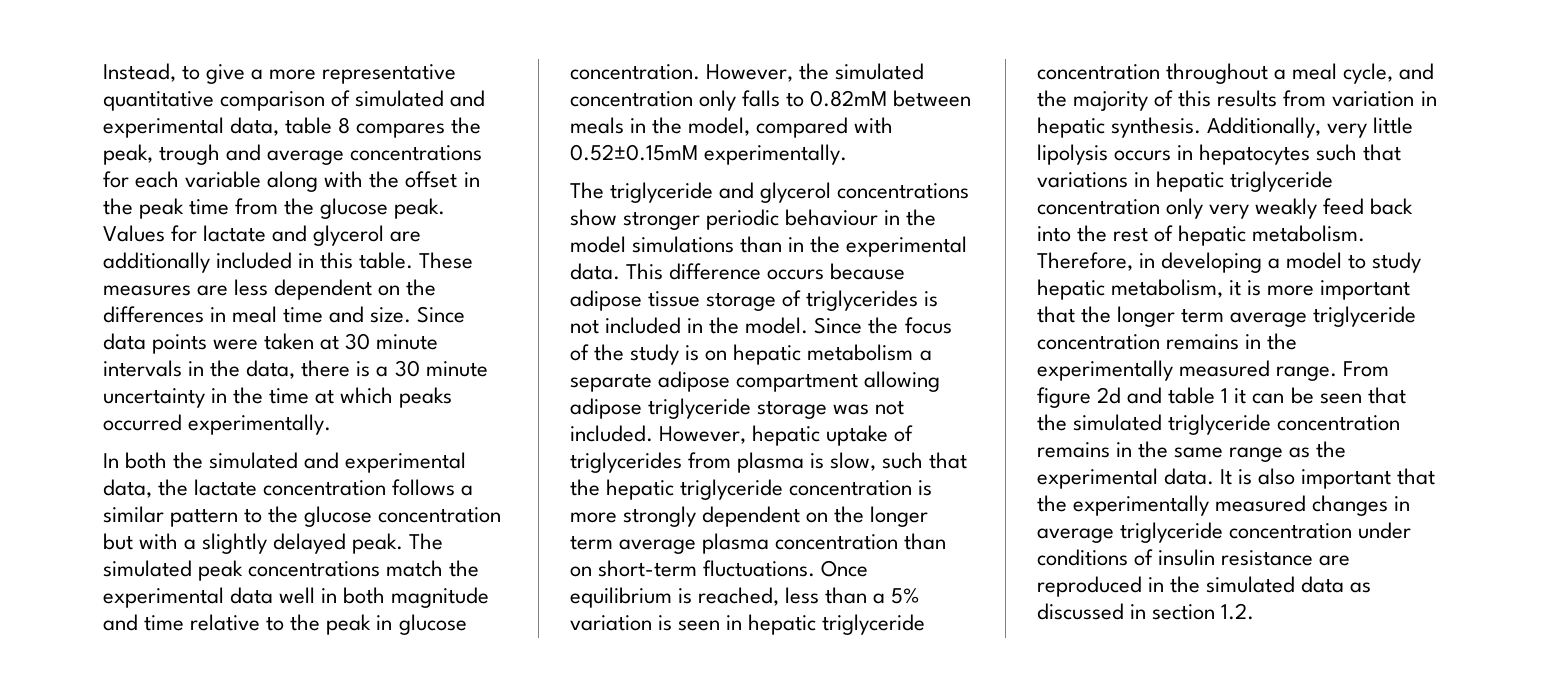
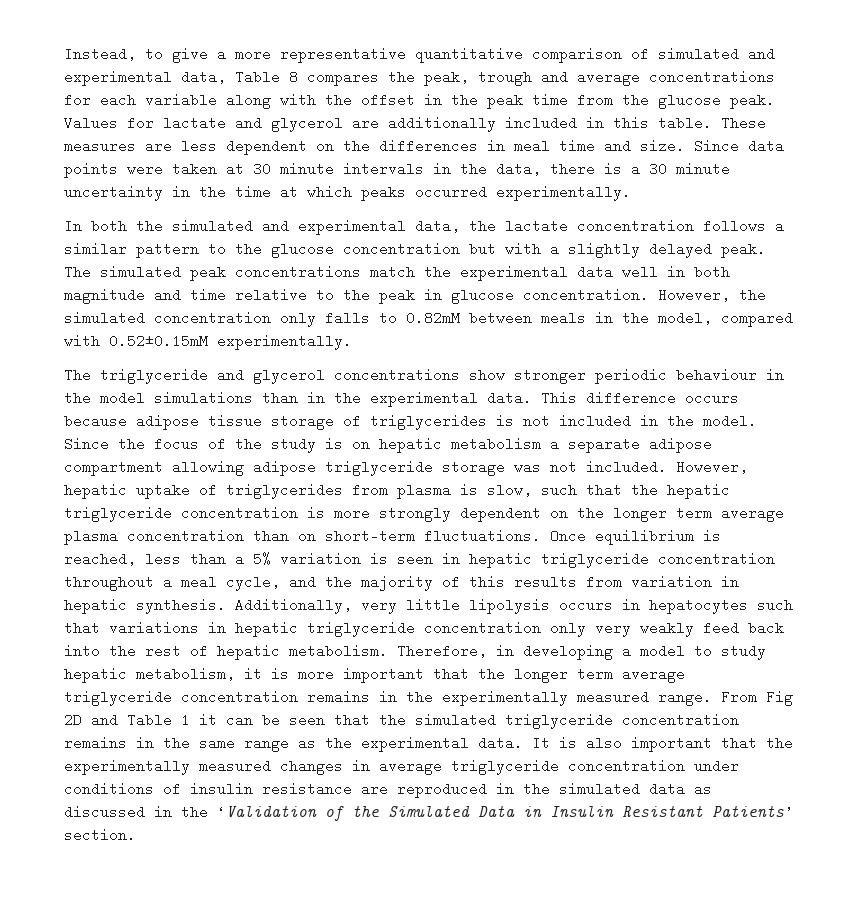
[285,117,333,134] table -> [235,70,280,84] Table
[1037,387,1216,408] figure 2d and table -> [766,690,793,706] [64,713,172,727] Fig 2D and Table
[1152,603,1255,620] section 1.2. -> [181,805,793,821] [64,828,136,842] the ‘Validation of the Simulated Data in Insulin Resistant Patients’ section.

